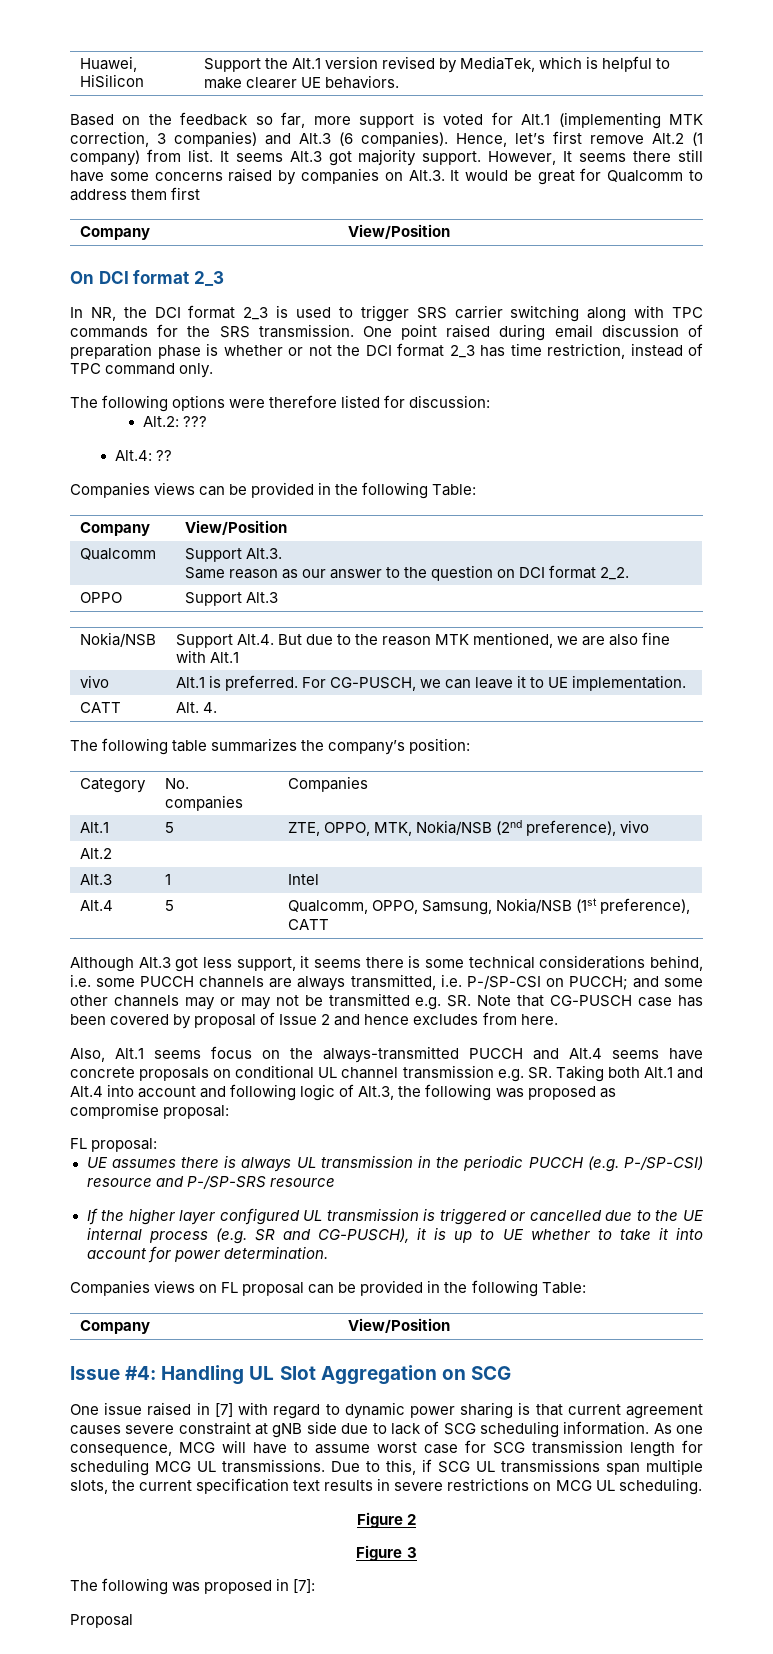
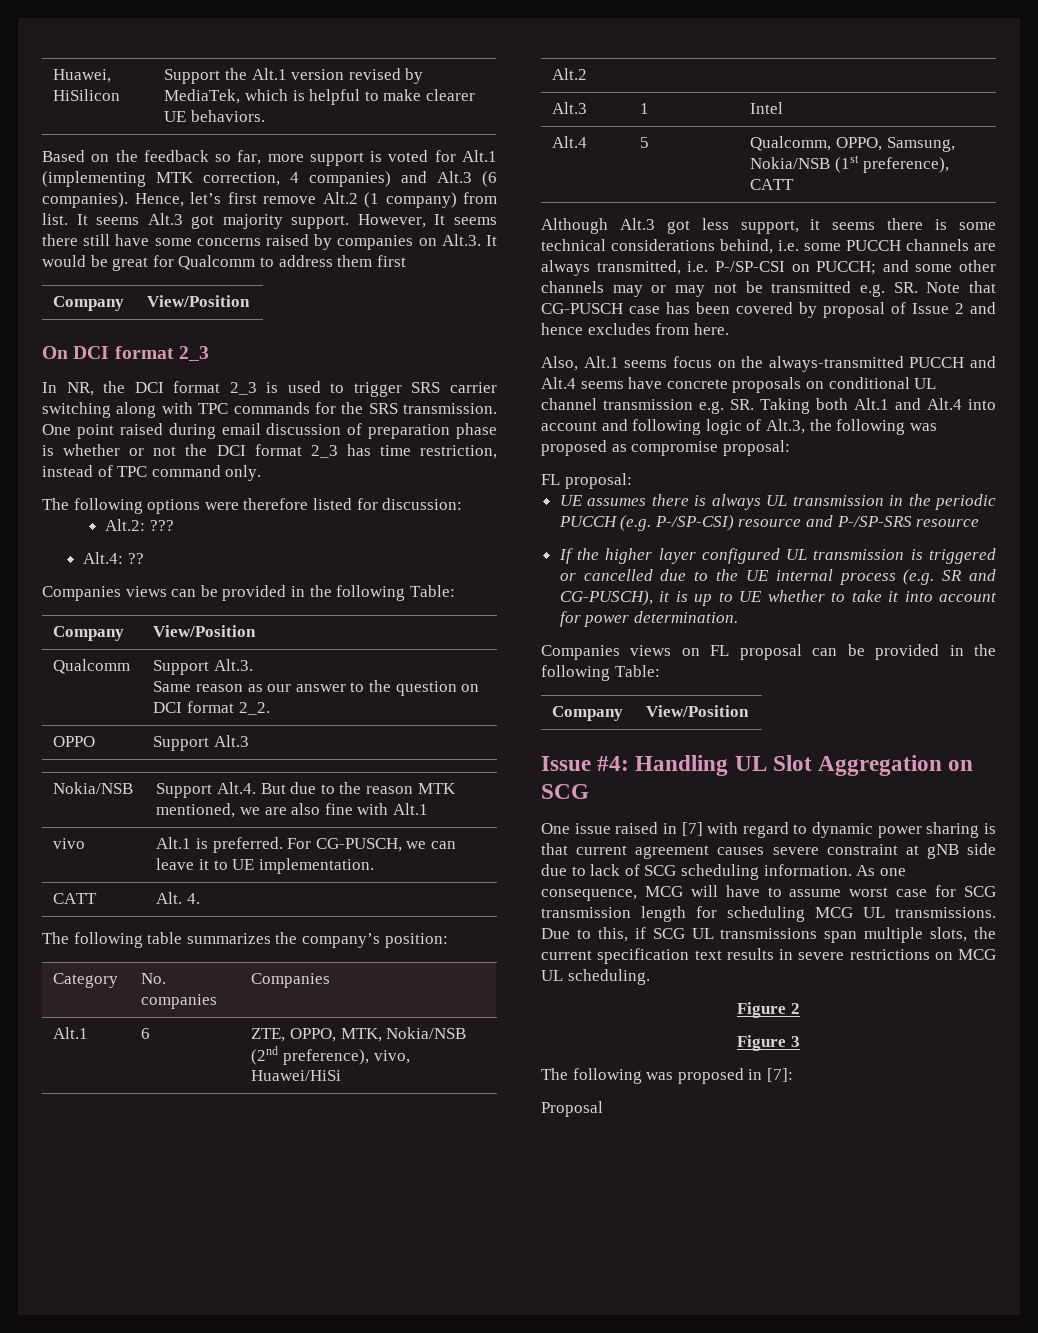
[157,133,166,144] 3 -> [290,172,299,183] 4
[164,822,174,833] 5 -> [141,1028,151,1039] 6
[619,820,649,833] vivo -> [373,1050,410,1064] [251,1070,342,1081] vivo, Huawei/HiSi

